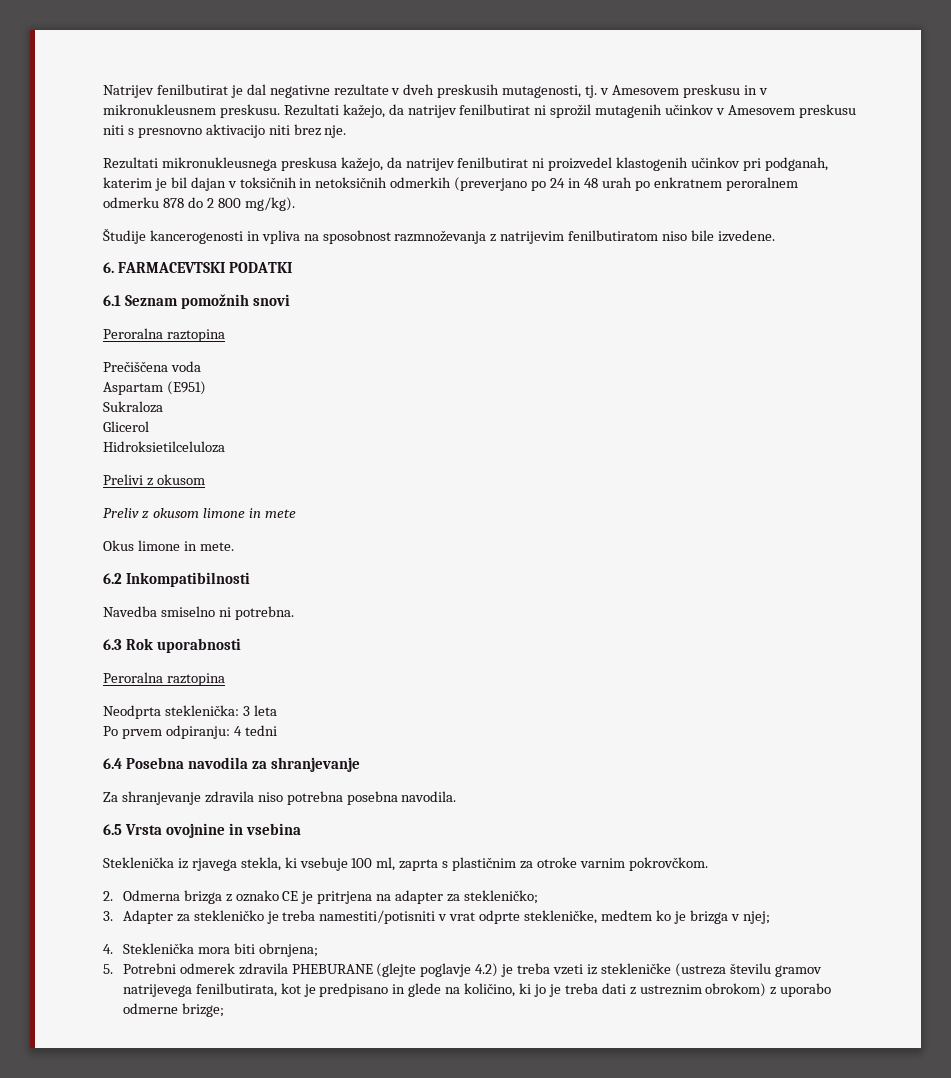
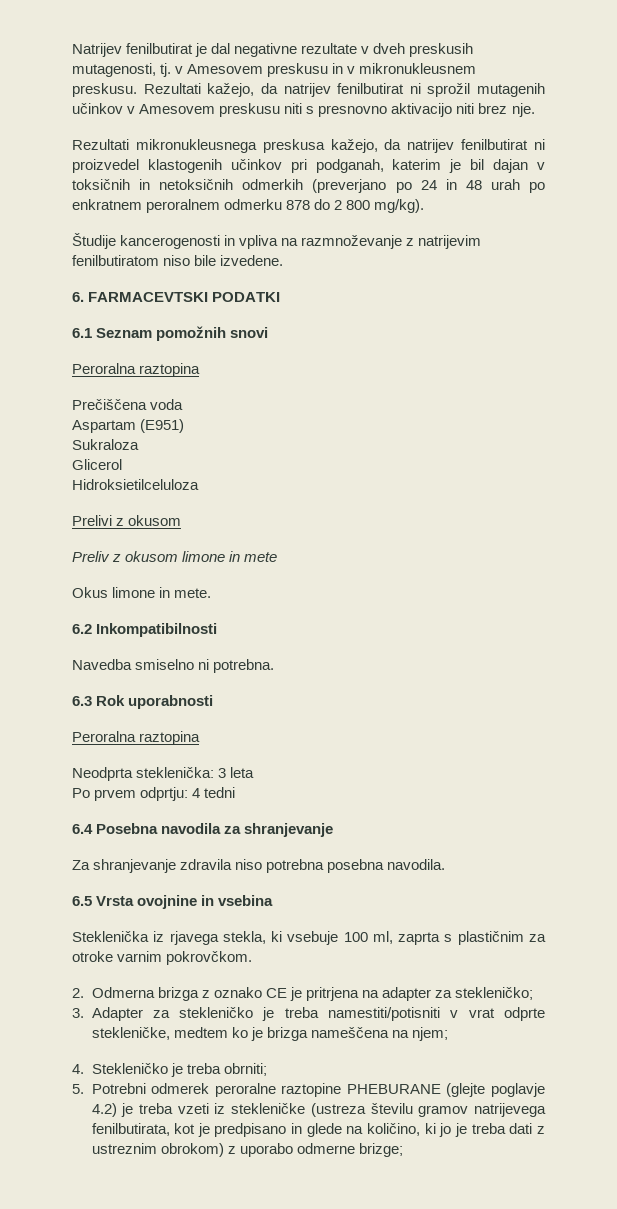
[322,230,487,244] sposobnost razmnoževanja -> [301,235,403,249] razmnoževanje
[165,725,230,739] odpiranju: -> [140,787,189,801] odprtju:
[730,911,770,924] [103,943,318,957] v njej; // 4. Steklenička mora biti obrnjena; -> [310,1027,448,1041] [72,1063,267,1077] nameščena na njem; // 4. Stekleničko je treba obrniti;
[238,963,288,975] zdravila -> [214,1083,342,1097] peroralne raztopine

